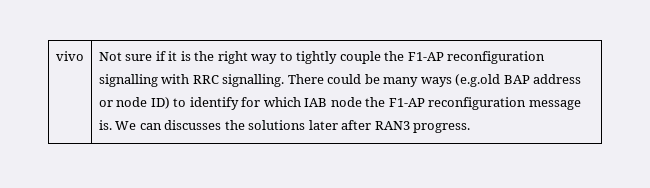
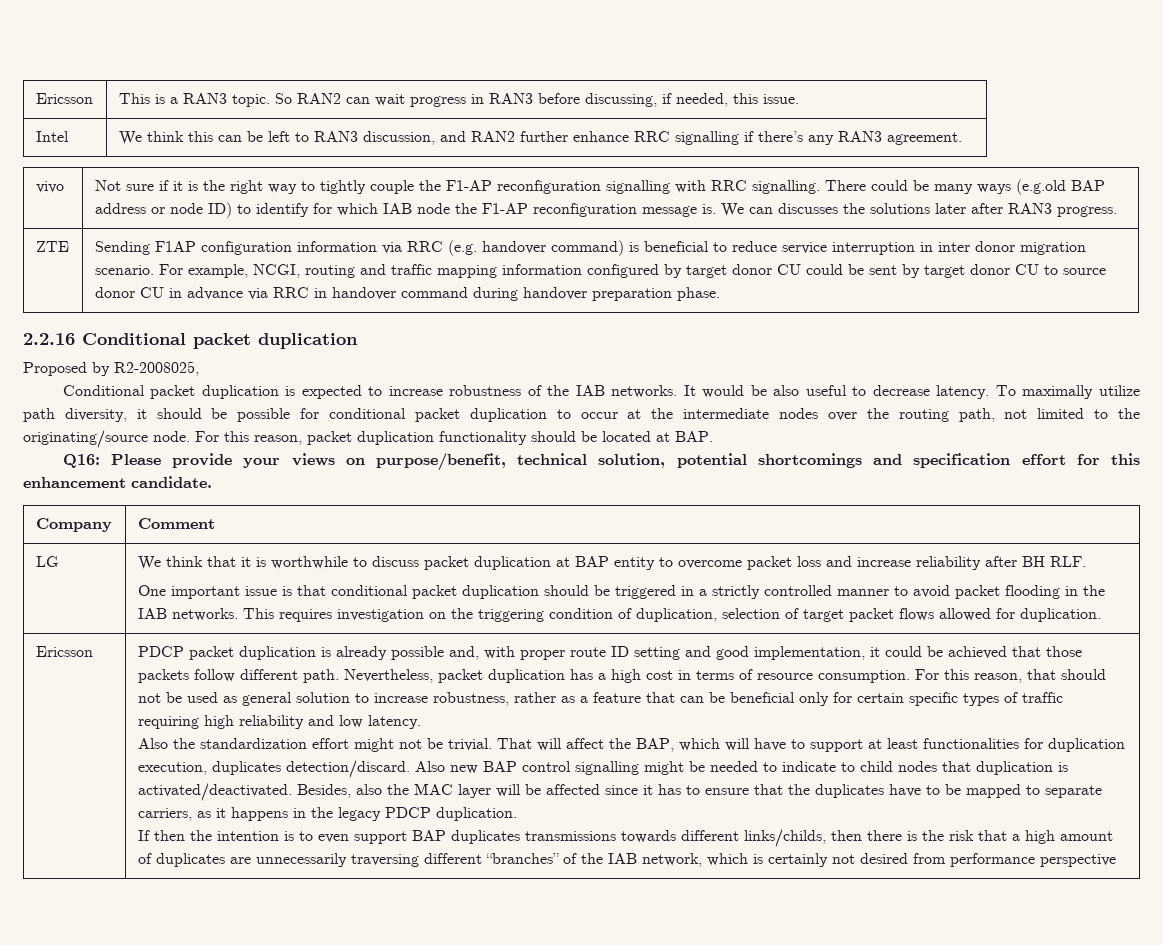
(55, 56) none -> [35,93,93,104] [118,93,799,107] [35,131,69,142] [118,131,962,145] Ericsson | This is a RAN3 topic. So RAN2 can wait progress in RAN3 before discussing, if needed, this issue. // Intel | We think this can be left to RAN3 discussion, and RAN2 further enhance RRC signalling if there’s any RAN3 agreement. //
(471, 128) none -> [35,241,69,252] [94,240,1086,256] [94,264,1106,278] [94,287,720,301] [23,333,358,349] [23,361,199,376] [62,385,1140,399] [23,408,1140,422] [23,430,713,448] [62,453,1140,471] [23,476,212,488] [35,518,112,532] [137,518,215,529] [35,556,59,567] [137,556,1086,570] [137,585,1105,599] [137,608,1101,622] [35,646,93,657] [137,646,1082,660] [137,669,1106,683] [137,692,1063,706] [137,715,421,729] [137,738,1125,752] [137,760,1068,778] [137,783,1102,801] [137,807,517,821] [137,829,1113,847] [137,853,1116,867] // ZTE | Sending F1AP configuration information via RRC (e.g. handover command) is beneficial to reduce service interruption in inter donor migration scenario. For example, NCGI, routing and traffic mapping information configured by target donor CU could be sent by target donor CU to source donor CU in advance via RRC in handover command during handover preparation phase. // 2.2.16 Conditional packet duplication // Proposed by R2-2008025, // Conditional packet duplication is expected to increase robustness of the IAB networks. It would be also useful to decrease latency. To maximally utilize path diversity, it should be possible for conditional packet duplication to occur at the intermediate nodes over the routing path, not limited to the originating/source node. For this reason, packet duplication functionality should be located at BAP. // Q16: Please provide your views on purpose/benefit, technical solution, potential shortcomings and specification effort for this enhancement candidate. // Company | Comment // LG | We think that it is worthwhile to discuss packet duplication at BAP entity to overcome packet loss and increase reliability after BH RLF. // One important issue is that conditional packet duplication should be triggered in a strictly controlled manner to avoid packet flooding in the IAB networks. This requires investigation on the triggering condition of duplication, selection of target packet flows allowed for duplication. // Ericsson | PDCP packet duplication is already possible and, with proper route ID setting and good implementation, it could be achieved that those packets follow different path. Nevertheless, packet duplication has a high cost in terms of resource consumption. For this reason, that should not be used as general solution to increase robustness, rather as a feature that can be beneficial only for certain specific types of traffic requiring high reliability and low latency. // Also the standardization effort might not be trivial. That will affect the BAP, which will have to support at least functionalities for duplication execution, duplicates detection/discard. Also new BAP control signalling might be needed to indicate to child nodes that duplication is activated/deactivated. Besides, also the MAC layer will be affected since it has to ensure that the duplicates have to be mapped to separate carriers, as it happens in the legacy PDCP duplication. // If then the intention is to even support BAP duplicates transmissions towards different links/childs, then there is the risk that a high amount of duplicates are unnecessarily traversing different “branches” of the IAB network, which is certainly not desired from performance perspective

